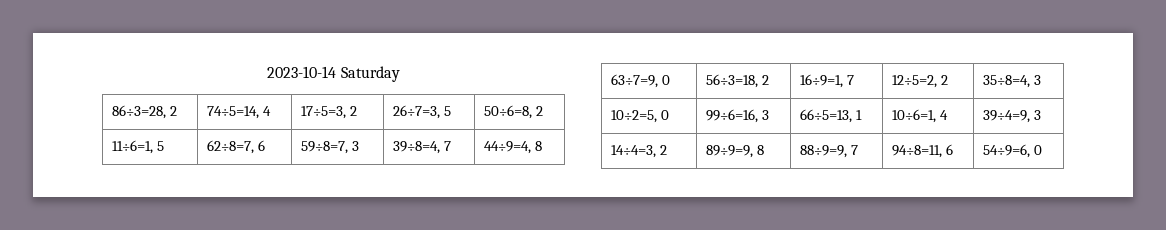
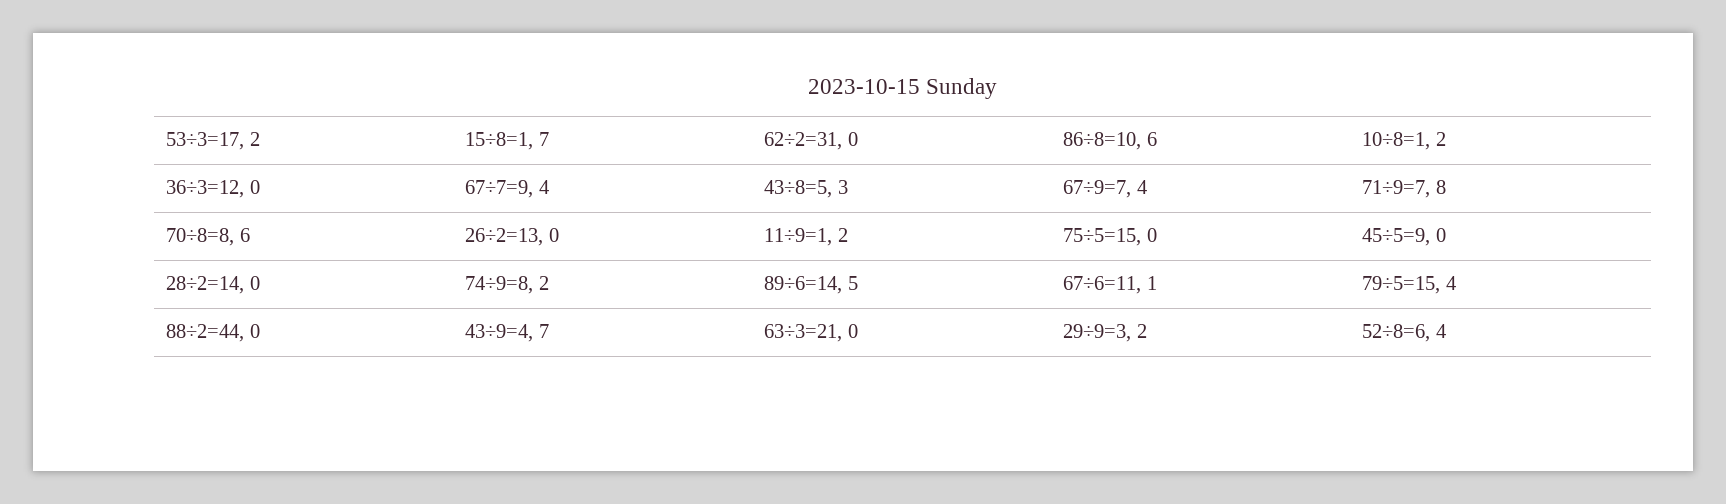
[267,66,400,82] [112,105,177,119] [207,106,271,119] [301,106,357,119] [393,105,451,119] [484,105,543,119] [112,140,164,154] [207,140,265,154] [301,141,359,154] [393,141,451,154] [484,141,542,154] [611,74,670,88] [706,74,769,88] [800,74,854,88] [892,75,948,88] [983,75,1041,88] [611,110,669,123] [706,109,769,123] [800,109,862,123] [892,109,948,123] [983,110,1041,123] [611,145,667,158] [706,145,764,158] [800,145,858,158] [892,144,953,158] [983,144,1042,158] 2023-10-14 Saturday // 86÷3=28, 2 | 74÷5=14, 4 | 17÷5=3, 2 | 26÷7=3, 5 | 50÷6=8, 2 // 11÷6=1, 5 | 62÷8=7, 6 | 59÷8=7, 3 | 39÷8=4, 7 | 44÷9=4, 8 // 63÷7=9, 0 | 56÷3=18, 2 | 16÷9=1, 7 | 12÷5=2, 2 | 35÷8=4, 3 // 10÷2=5, 0 | 99÷6=16, 3 | 66÷5=13, 1 | 10÷6=1, 4 | 39÷4=9, 3 // 14÷4=3, 2 | 89÷9=9, 8 | 88÷9=9, 7 | 94÷8=11, 6 | 54÷9=6, 0 -> [807,78,998,99] [166,132,260,150] [465,132,549,150] [764,132,858,150] [1063,132,1157,150] [1362,132,1446,150] [166,180,260,198] [465,180,549,198] [764,180,848,198] [1063,180,1147,198] [1362,180,1446,198] [166,228,250,246] [465,228,559,246] [764,228,848,246] [1063,228,1157,246] [1362,228,1446,246] [166,276,260,294] [465,276,549,294] [764,276,858,294] [1063,276,1157,294] [1362,276,1456,294] [166,324,260,342] [465,324,549,342] [764,324,858,342] [1063,324,1147,342] [1362,324,1446,342] 2023-10-15 Sunday // 53÷3=17, 2 | 15÷8=1, 7 | 62÷2=31, 0 | 86÷8=10, 6 | 10÷8=1, 2 // 36÷3=12, 0 | 67÷7=9, 4 | 43÷8=5, 3 | 67÷9=7, 4 | 71÷9=7, 8 // 70÷8=8, 6 | 26÷2=13, 0 | 11÷9=1, 2 | 75÷5=15, 0 | 45÷5=9, 0 // 28÷2=14, 0 | 74÷9=8, 2 | 89÷6=14, 5 | 67÷6=11, 1 | 79÷5=15, 4 // 88÷2=44, 0 | 43÷9=4, 7 | 63÷3=21, 0 | 29÷9=3, 2 | 52÷8=6, 4

